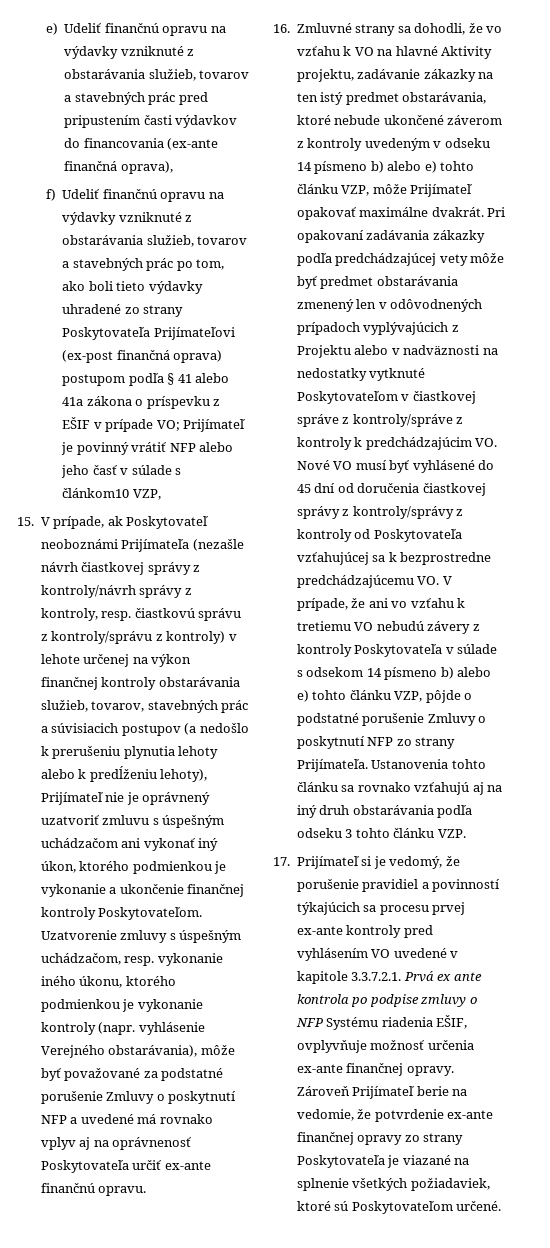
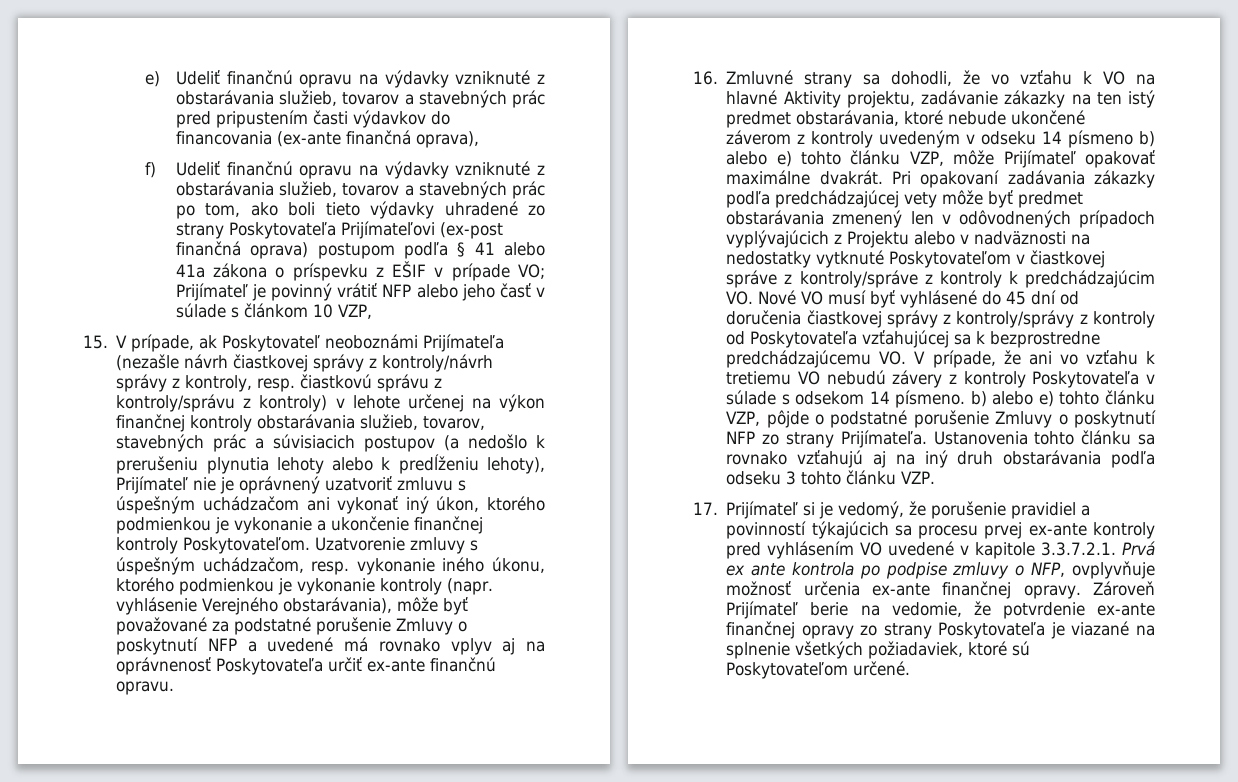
[62,488,130,498] článkom10 -> [243,303,333,318] článkom 10
[384,667,438,680] písmeno -> [895,390,966,408] písmeno.
[295,1015,468,1030] NFP Systému riadenia EŠIF, -> [1031,562,1066,577] NFP,

